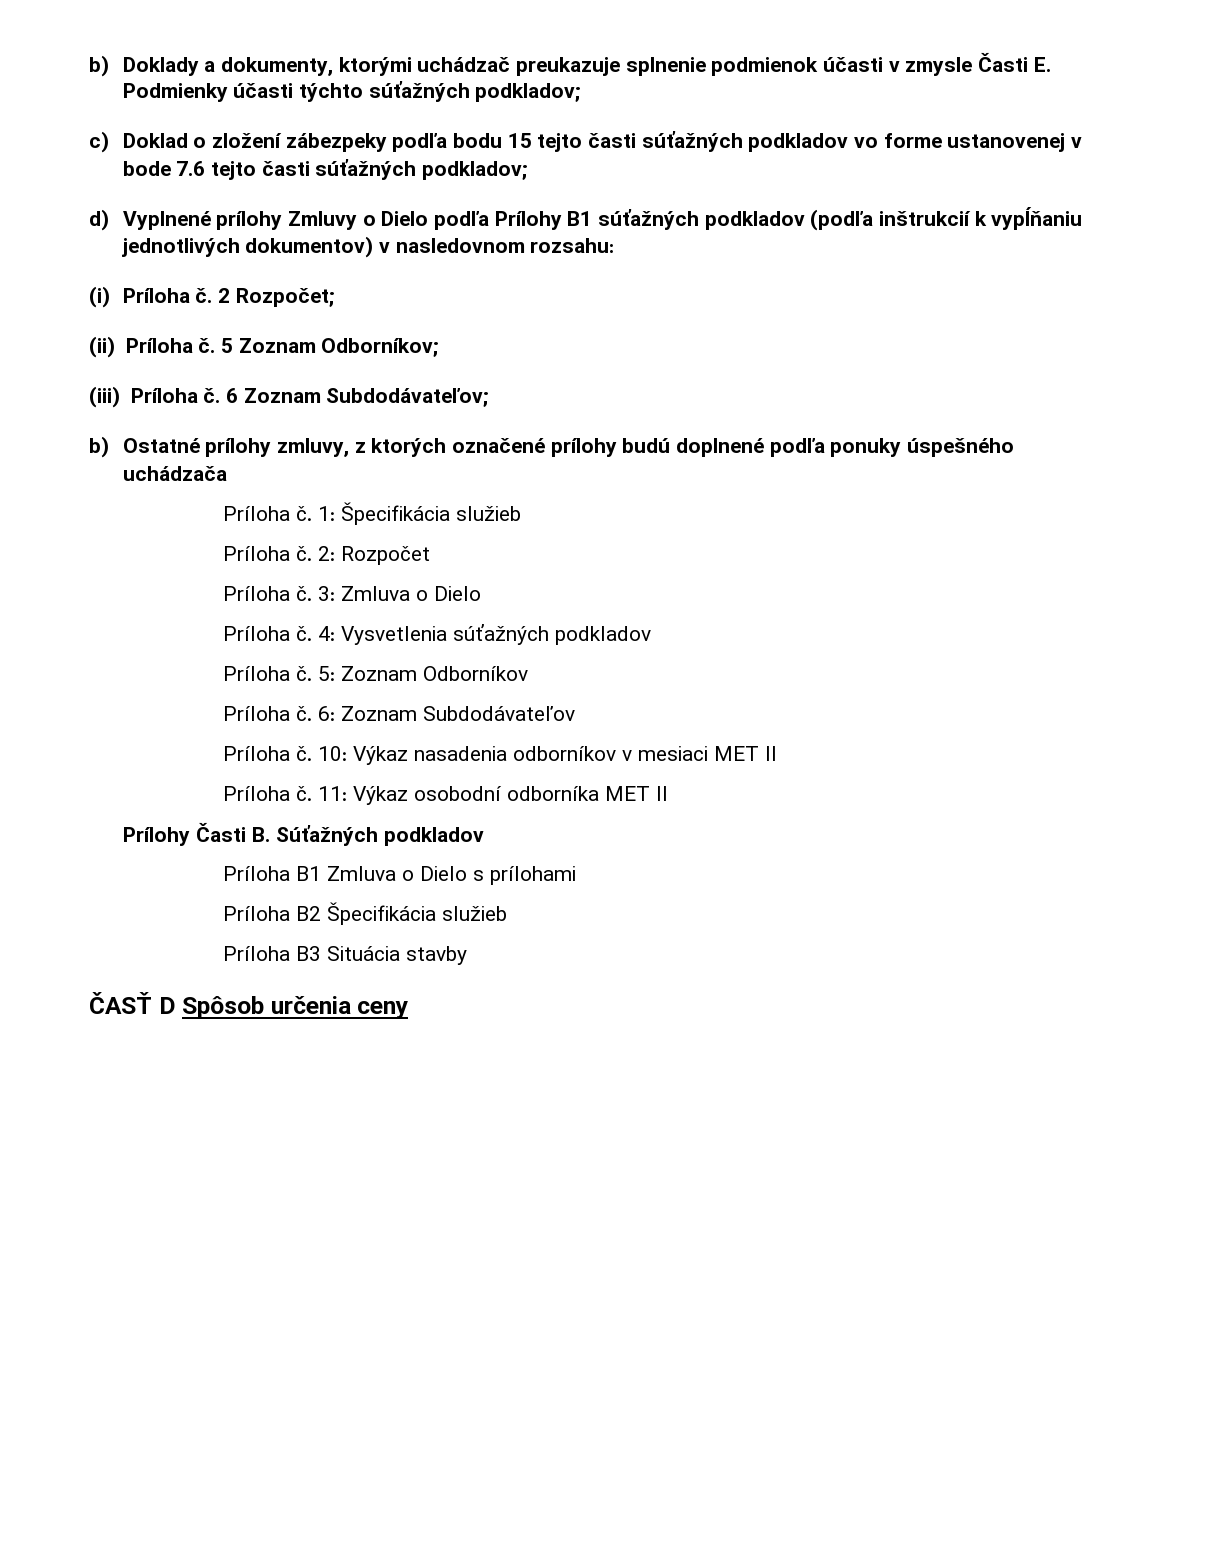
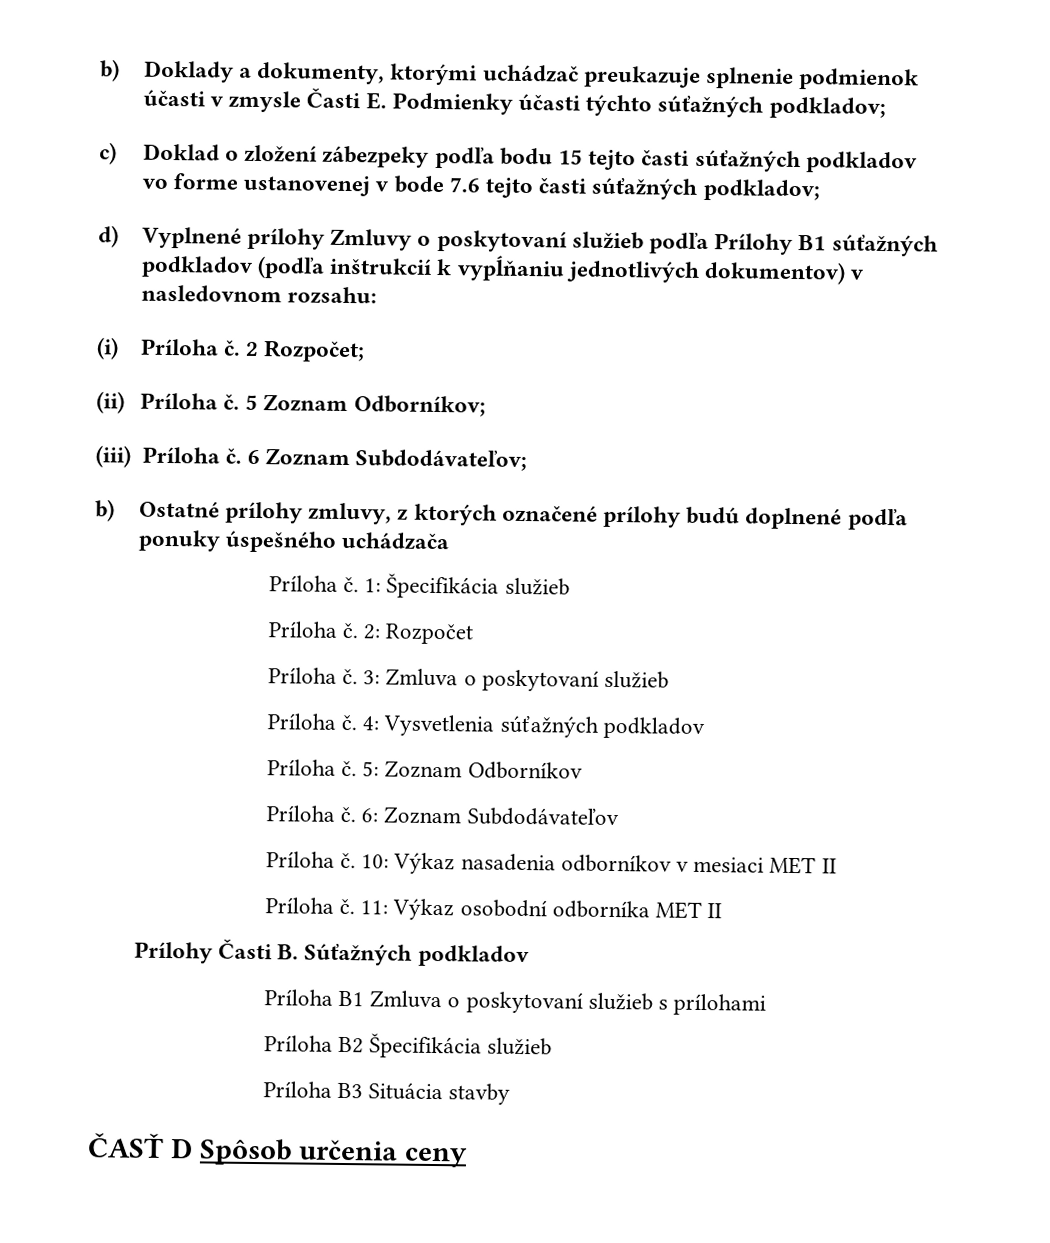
[381,211,429,226] Dielo -> [436,229,644,253] poskytovaní služieb
[434,586,482,601] Dielo -> [481,669,670,692] poskytovaní služieb
[420,866,468,881] Dielo -> [465,991,653,1014] poskytovaní služieb

